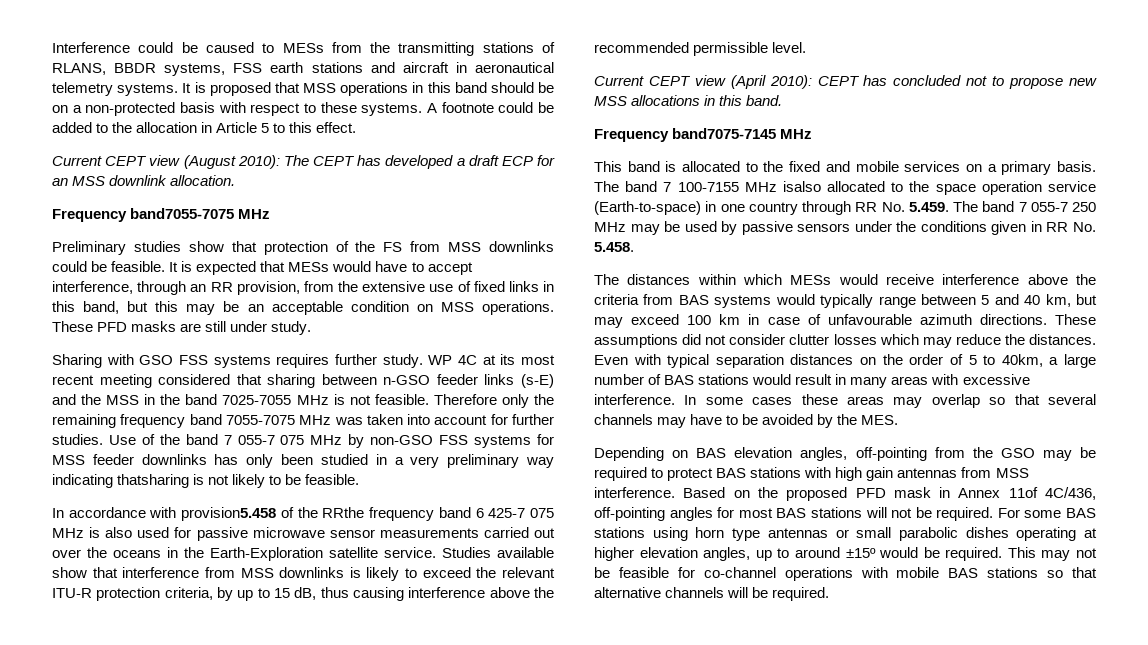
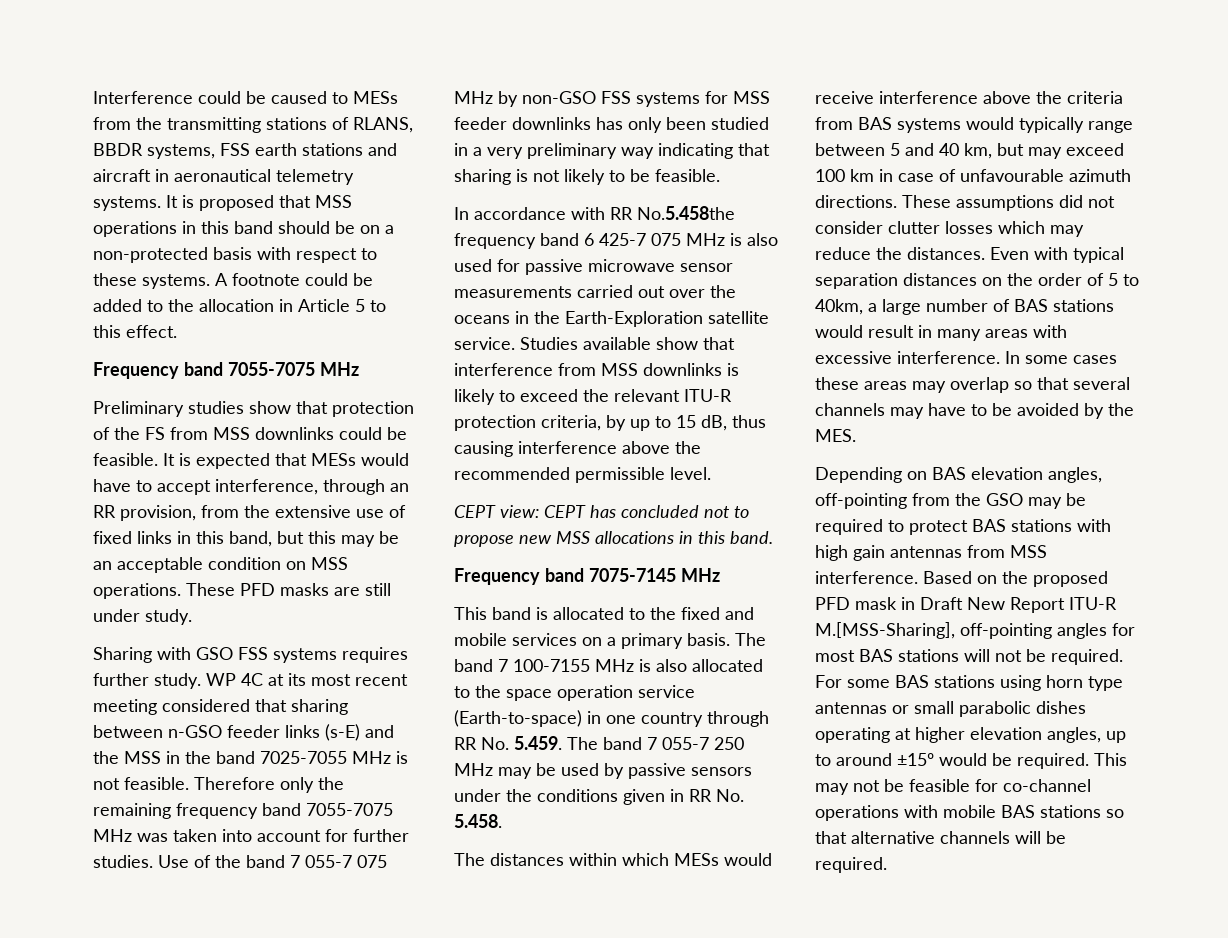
[52,155,556,169] [52,175,236,186] [52,208,235,222] // Current CEPT view (August 2010): The CEPT has developed a draft ECP for an MSS downlink allocation. // Frequency band7055-7075 -> [93,362,315,379] // Frequency band 7055-7075
[117,474,190,488] thatsharing -> [738,143,770,156] [454,169,511,185] that sharing
[181,507,365,521] provision5.458 of the RRthe -> [610,206,735,220] RR No.5.458the
[594,75,812,89] Current CEPT view (April 2010): -> [454,505,539,518] CEPT view:
[672,128,777,139] band7075-7145 -> [545,568,676,582] band 7075-7145
[782,181,821,192] isalso -> [639,659,687,672] is also
[958,487,1096,500] Annex 11of 4C/436, -> [920,597,1117,613] [815,622,955,639] Draft New Report ITU-R M.[MSS-Sharing],

